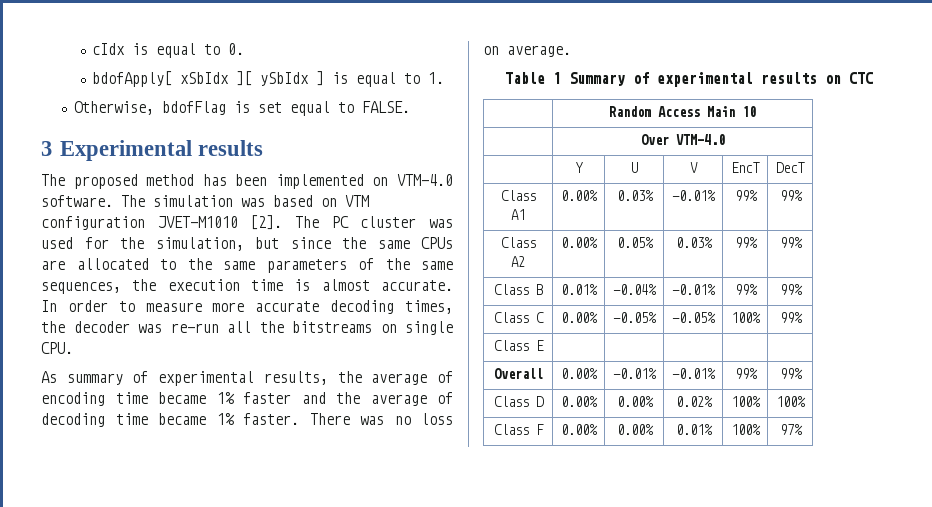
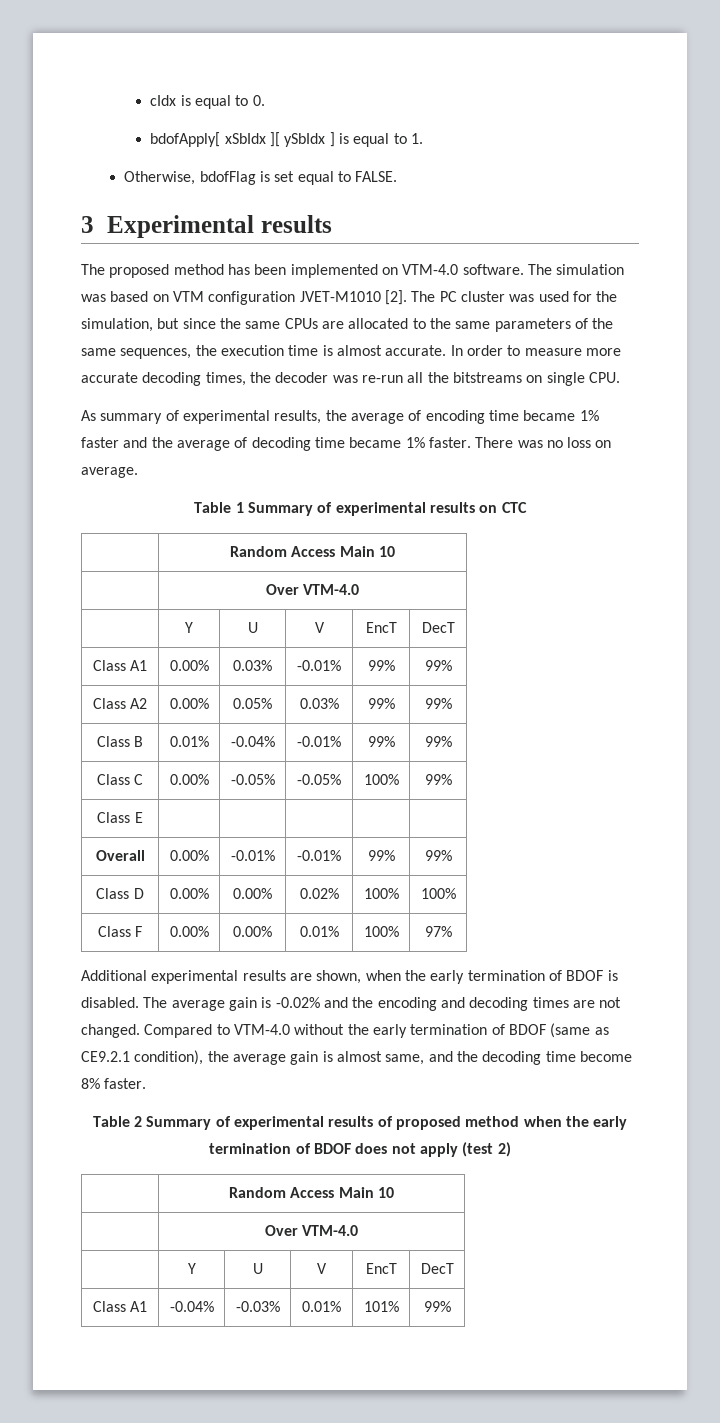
(803, 429) none -> [81,970,618,984] [81,997,622,1011] [81,1023,609,1038] [81,1050,632,1065] [81,1078,147,1089] [92,1116,628,1130] [209,1142,511,1157] [229,1187,394,1198] [264,1225,359,1236] [187,1263,196,1274] [252,1263,263,1274] [317,1263,327,1274] [365,1263,397,1274] [420,1263,454,1274] [92,1301,148,1312] [169,1301,214,1312] [235,1301,280,1312] [302,1301,341,1312] [363,1301,399,1312] [423,1301,451,1312] // Additional experimental results are shown, when the early termination of BDOF is disabled. The average gain is -0.02% and the encoding and decoding times are not changed. Compared to VTM-4.0 without the early termination of BDOF (same as CE9.2.1 condition), the average gain is almost same, and the decoding time become 8% faster. // Table 2 Summary of experimental results of proposed method when the early termination of BDOF does not apply (test 2) // | Random Access Main 10 // | Over VTM-4.0 // | Y | U | V | EncT | DecT // Class A1 | -0.04% | -0.03% | 0.01% | 101% | 99%

